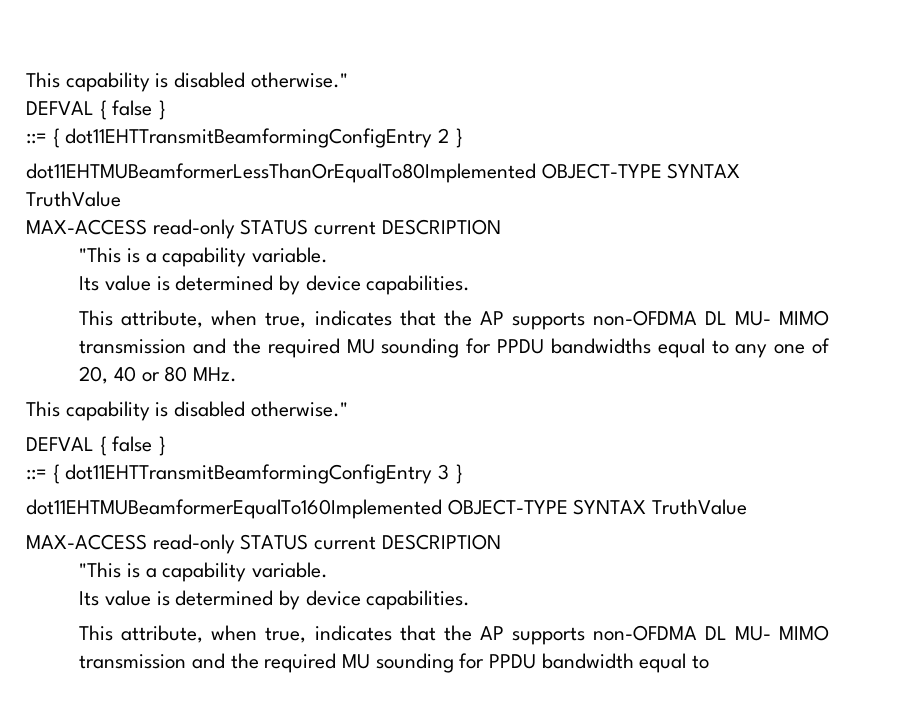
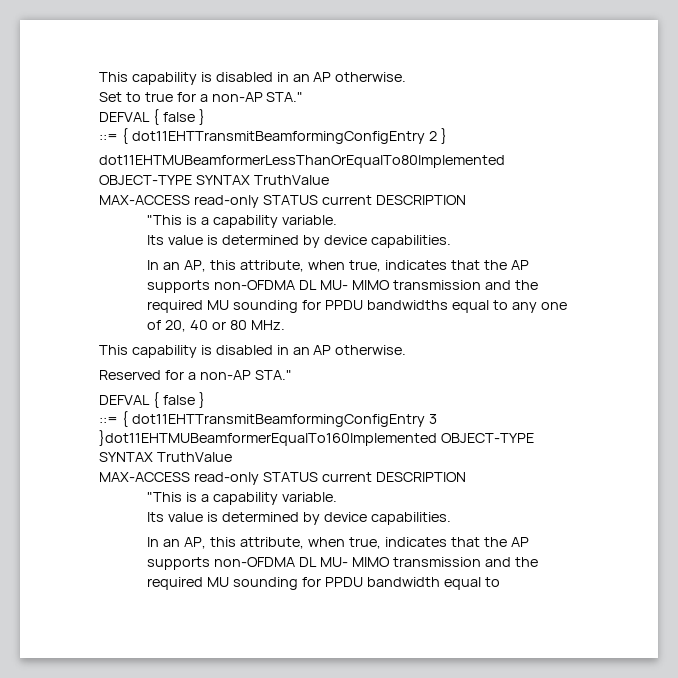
[26,72,348,92] This capability is disabled otherwise." -> [99,72,407,85] [99,92,304,102] This capability is disabled in an AP otherwise. // Set to true for a non-AP STA."
[79,310,114,326] This -> [147,260,237,272] In an AP, this
[250,401,348,417] otherwise." -> [276,345,407,355] [99,370,292,380] in an AP otherwise. // Reserved for a non-AP STA."
[454,464,463,484] [26,499,442,519] } // dot11EHTMUBeamformerEqualTo160Implemented -> [99,430,437,446] }dot11EHTMUBeamformerEqualTo160Implemented
[79,625,114,641] This -> [147,537,237,549] In an AP, this

